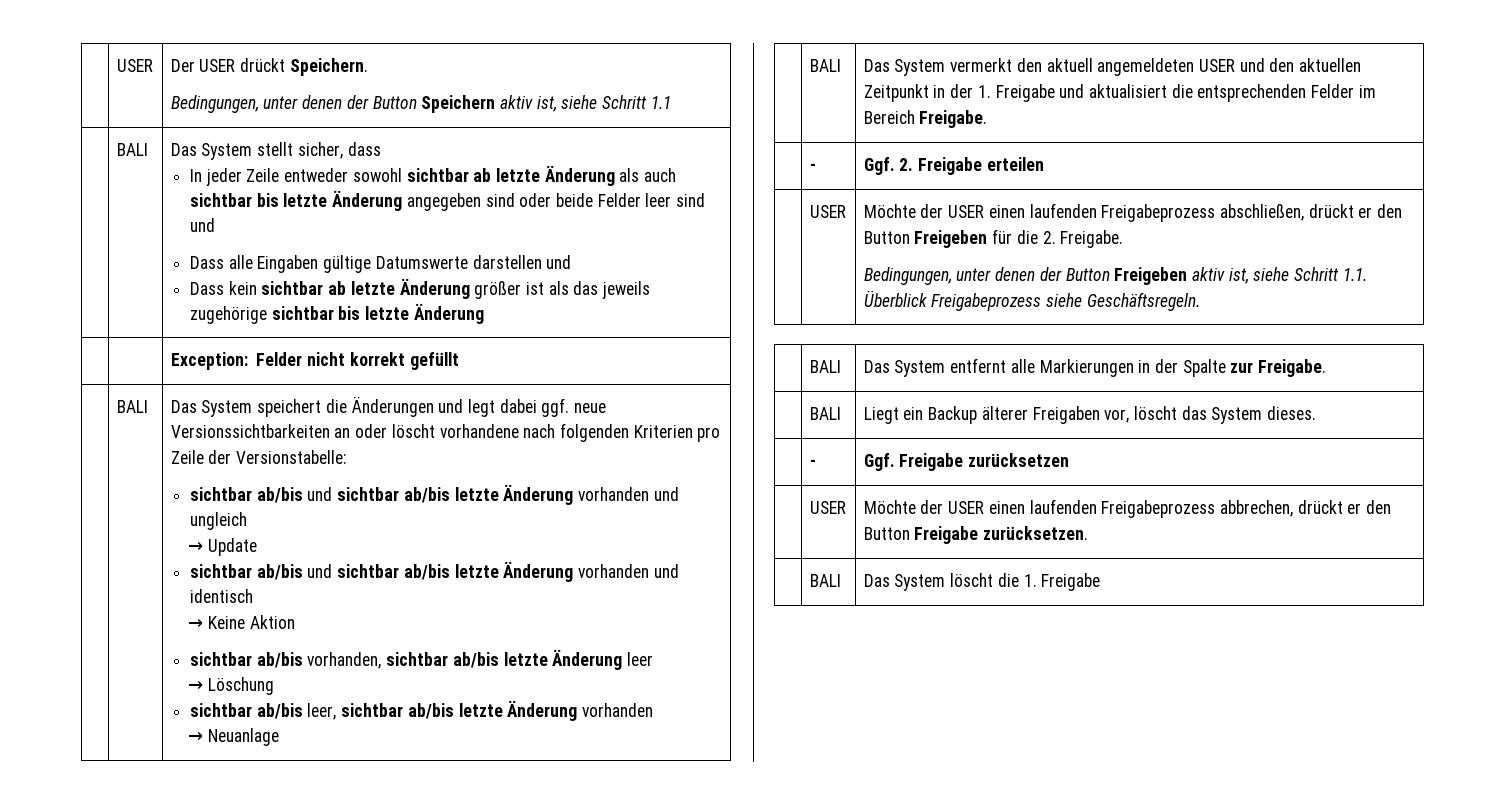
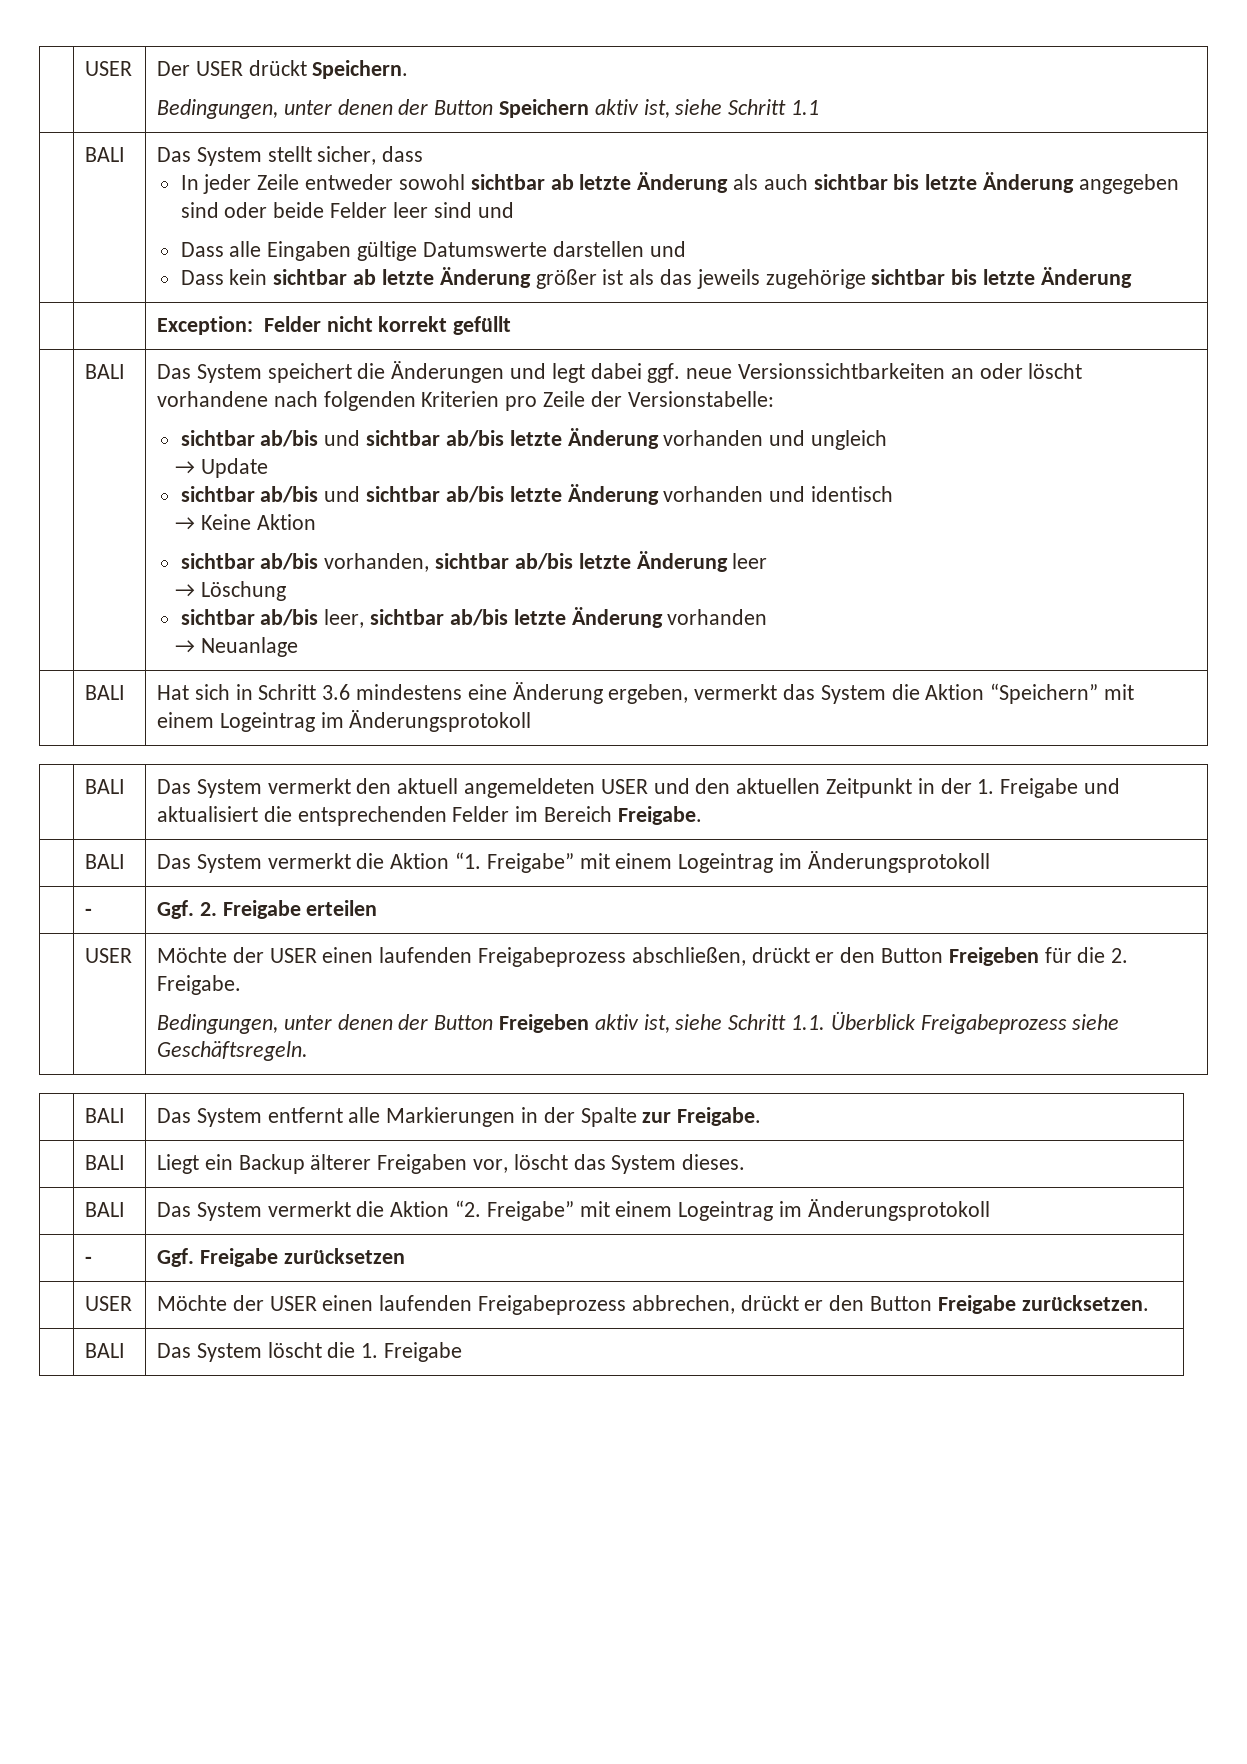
(280, 737) none -> [85,685,126,700] [157,682,1135,704] [157,710,532,732] // | BALI | Hat sich in Schritt 3.6 mindestens eine Änderung ergeben, vermerkt das System die Aktion “Speichern” mit einem Logeintrag im Änderungsprotokoll
(988, 119) none -> [85,854,126,869] [157,851,990,873] // | BALI | Das System vermerkt die Aktion “1. Freigabe” mit einem Logeintrag im Änderungsprotokoll
(1317, 413) none -> [85,1202,126,1217] [157,1199,990,1221] // | BALI | Das System vermerkt die Aktion “2. Freigabe” mit einem Logeintrag im Änderungsprotokoll

